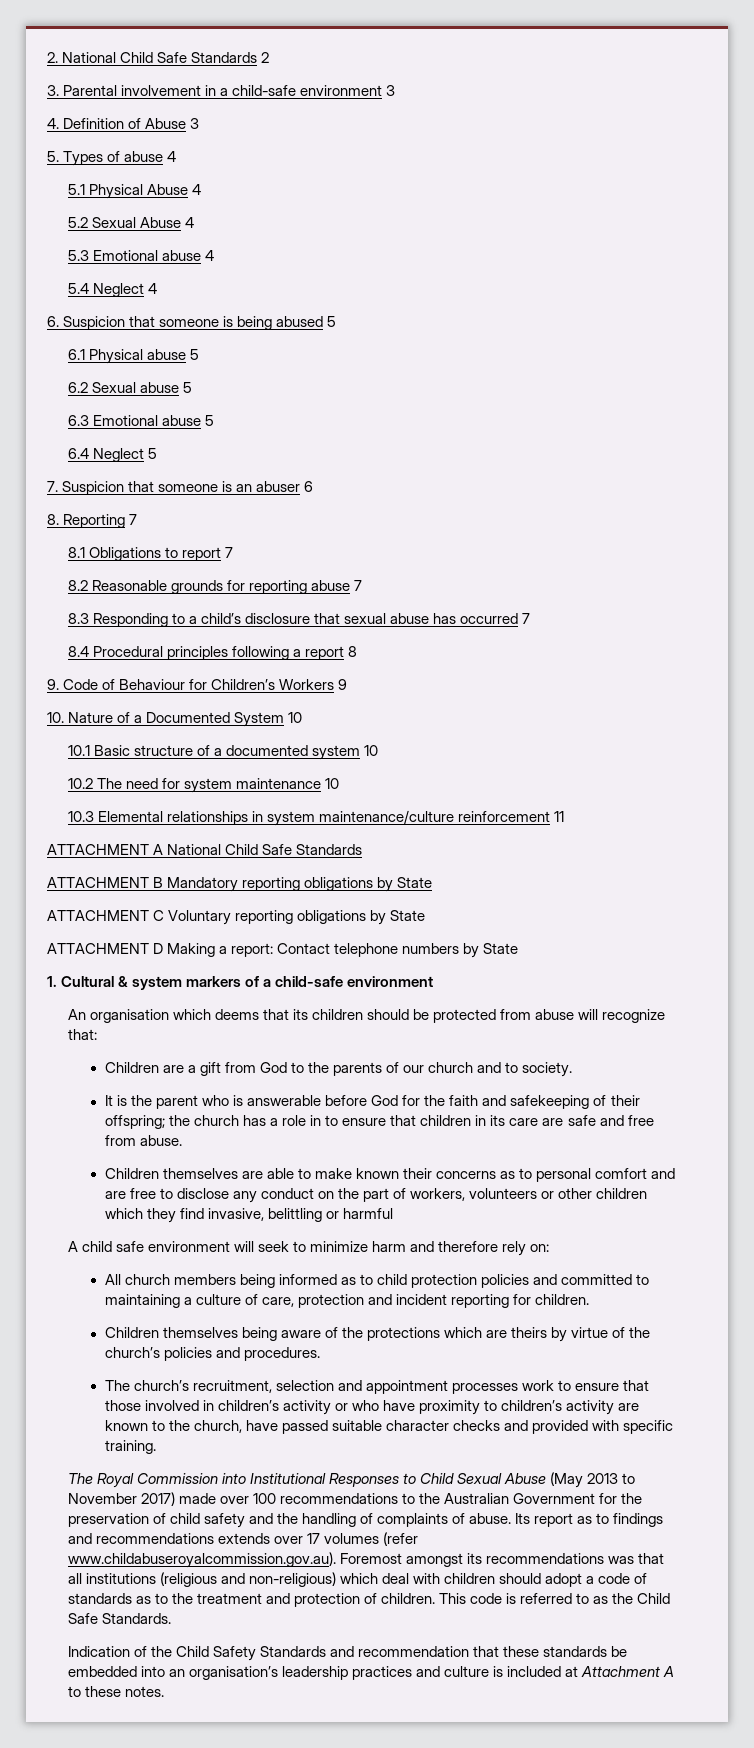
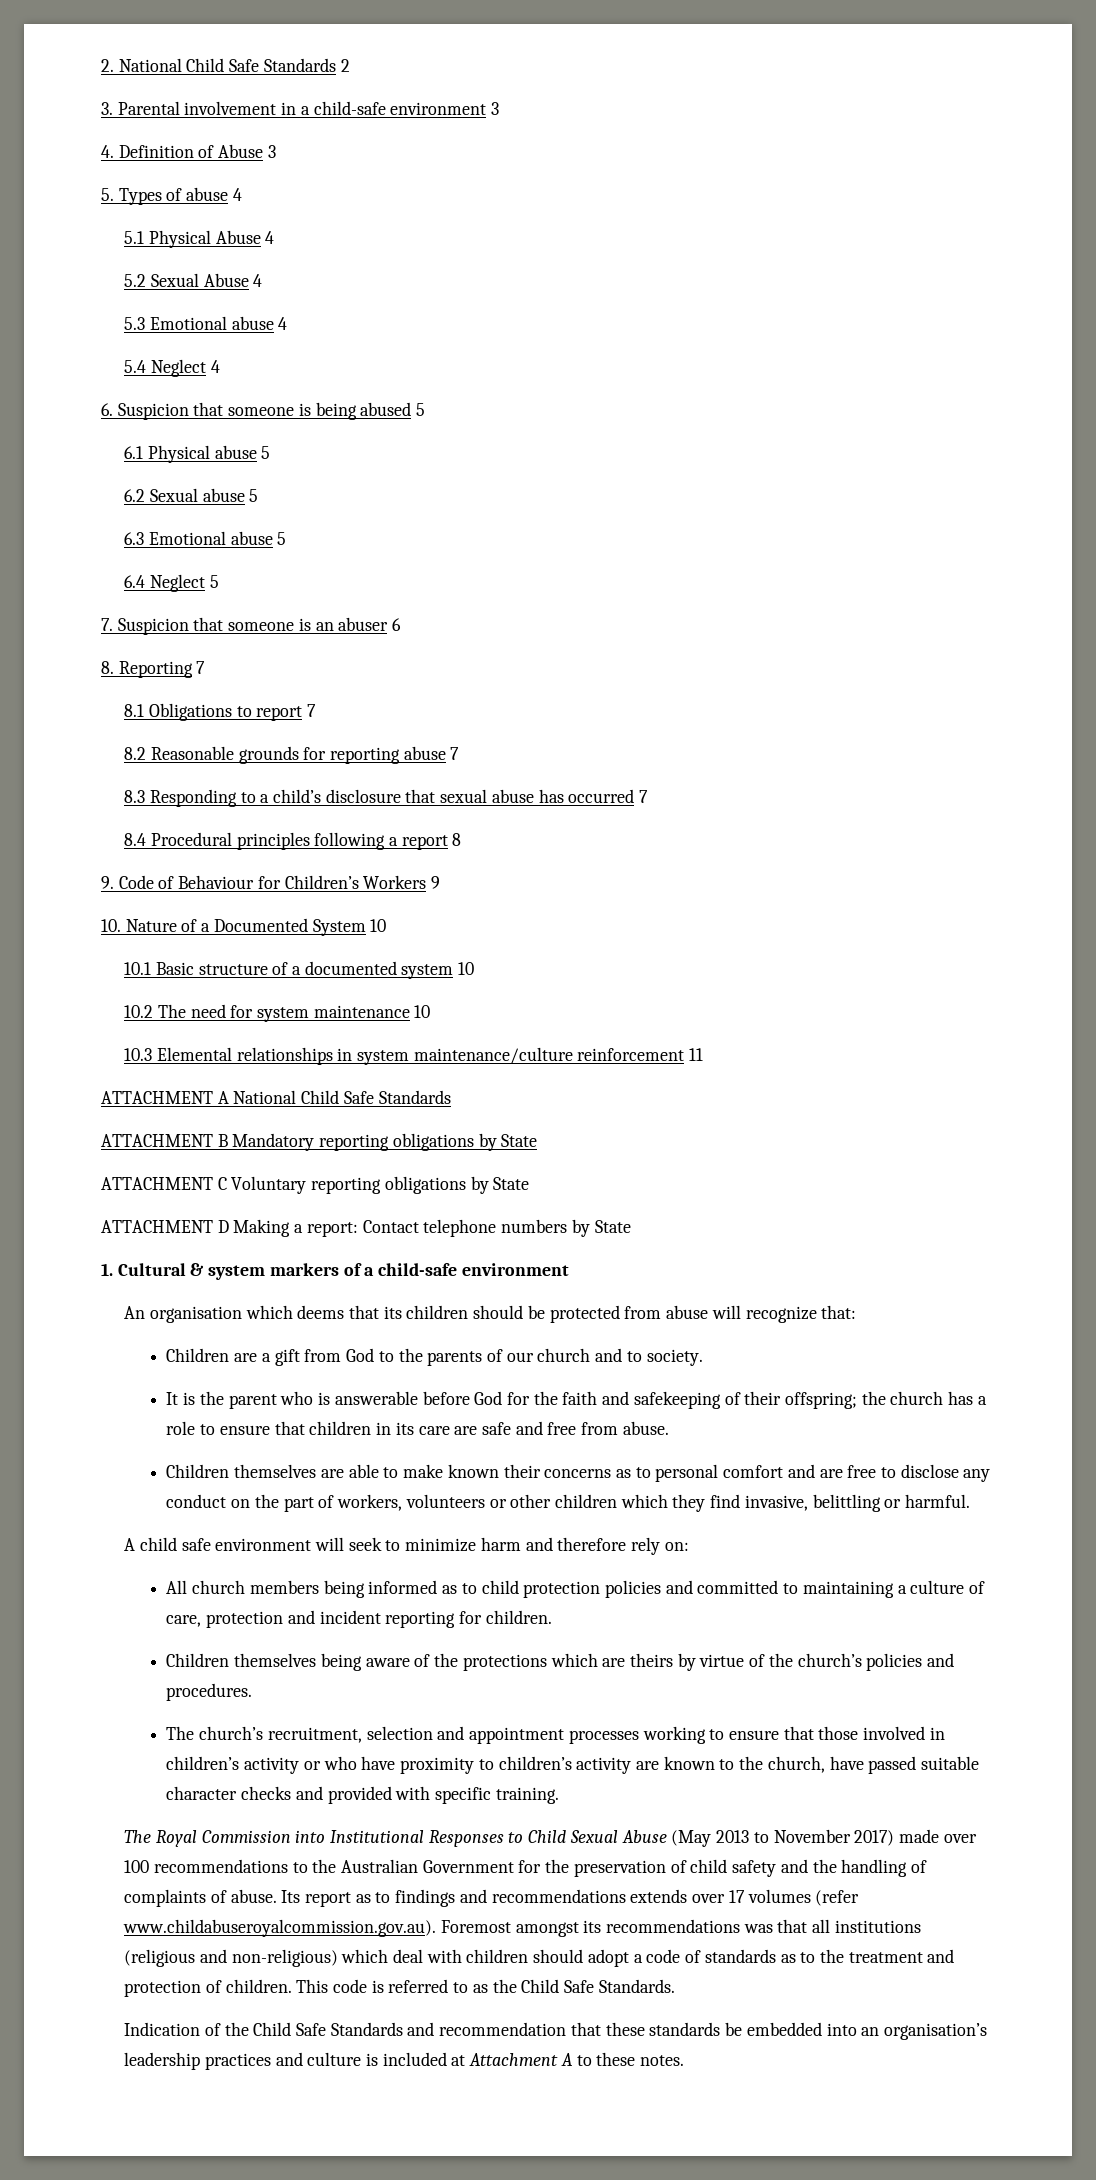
[310,1115,322,1126] in -> (196, 1428) none
[343,1208,394,1219] harmful -> [905,1494,971,1508] harmful.
[522,1380,555,1391] work -> [642,1726,706,1744] working
[212,1646,256,1661] Safety -> [295,2023,326,2036] Safe

